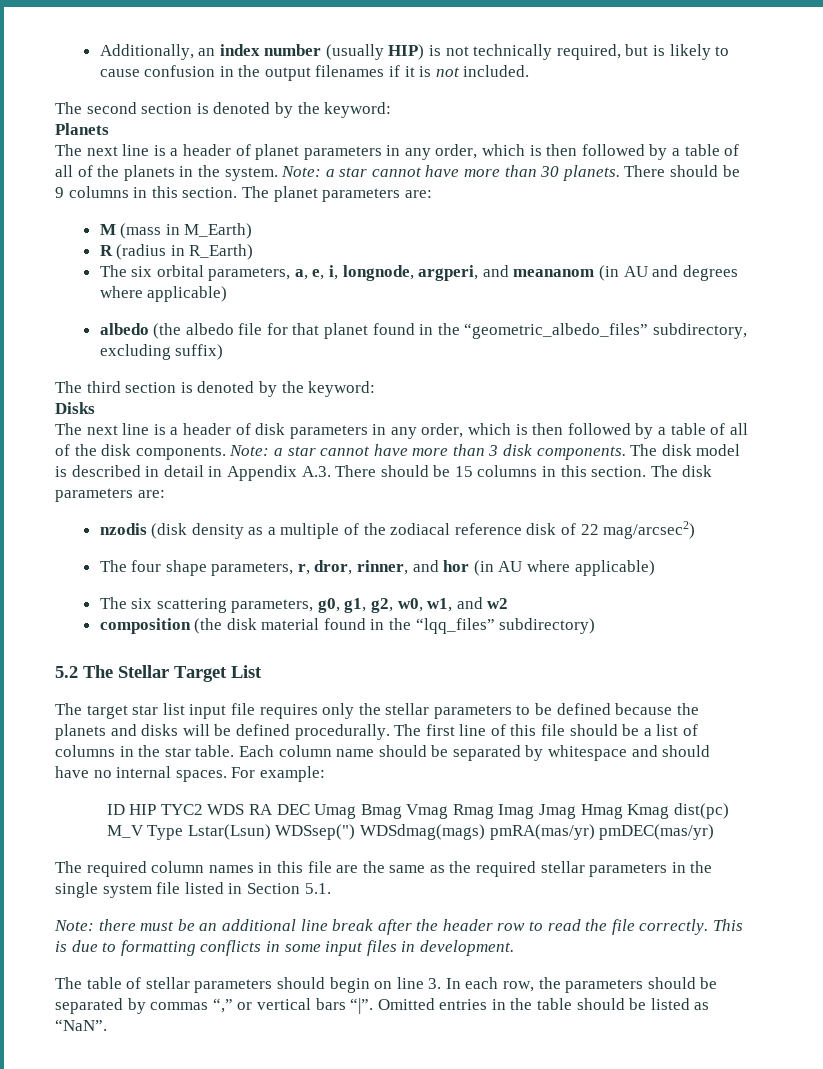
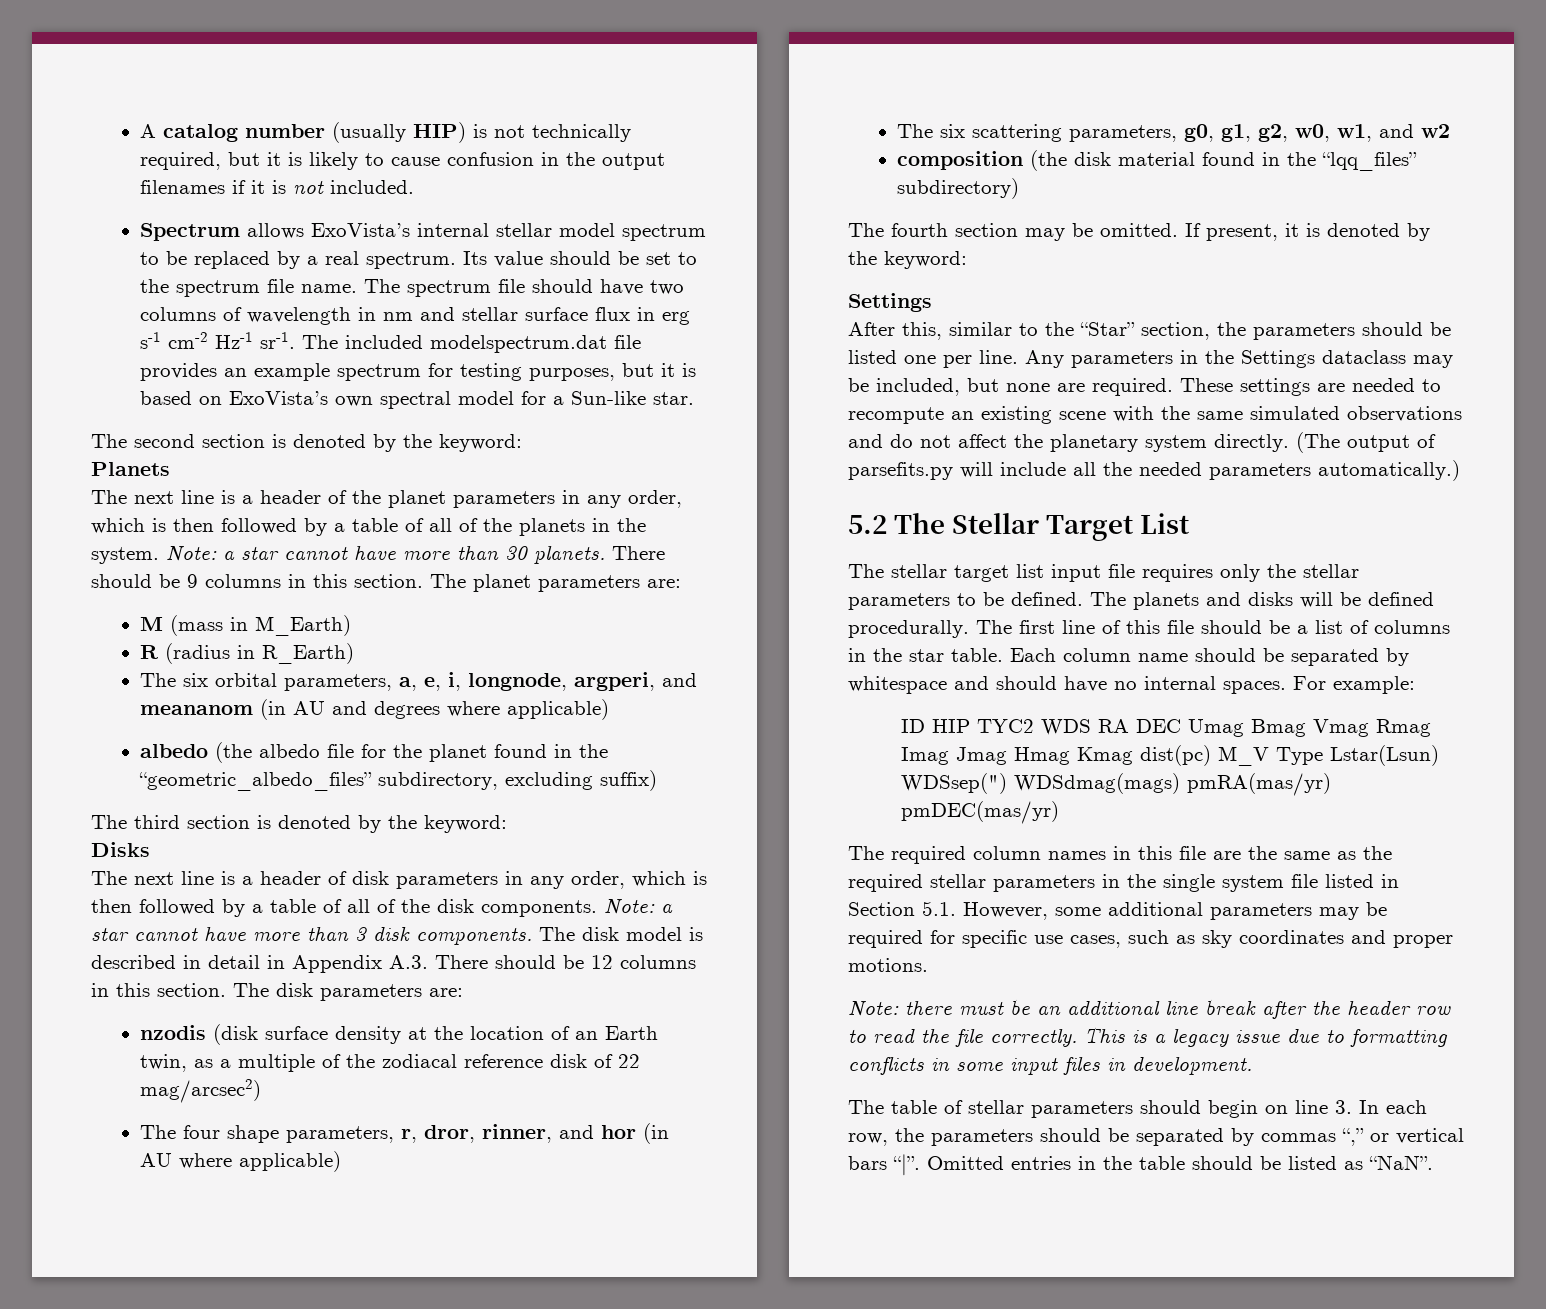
[99,44,260,60] Additionally, an index -> [140,124,239,142] A catalog
(649, 50) none -> [267,152,282,166] it
(530, 71) none -> [140,223,707,241] [140,251,698,269] [140,279,685,297] [140,307,691,325] [140,332,642,353] [140,363,697,381] [140,391,695,409] // Spectrum allows ExoVista’s internal stellar model spectrum to be replaced by a real spectrum. Its value should be set to the spectrum file name. The spectrum file should have two columns of wavelength in nm and stellar surface flux in erg s-1 cm-2 Hz-1 sr-1. The included modelspectrum.dat file provides an example spectrum for testing purposes, but it is based on ExoVista’s own spectral model for a Sun-like star.
(251, 150) none -> [352,490,381,504] the
[292,323,320,335] that -> [393,744,423,758] the
[454,466,473,477] 15 -> [591,955,613,969] 12
[191,523,244,539] density -> [265,1026,659,1044] [140,1054,188,1072] surface density at the location of an Earth twin,
(596, 626) none -> [848,223,1430,241] [848,251,967,269] [848,293,932,312] [848,322,1451,340] [848,350,1453,368] [848,378,1441,396] [848,406,1462,424] [848,432,1436,453] [848,460,1460,481] // The fourth section may be omitted. If present, it is denoted by the keyword: // Settings // After this, similar to the “Star” section, the parameters should be listed one per line. Any parameters in the Settings dataclass may be included, but none are required. These settings are needed to recompute an existing scene with the same simulated observations and do not affect the planetary system directly. (The output of parsefits.py will include all the needed parameters automatically.)
[86,705,159,719] target star -> [891,564,1009,582] stellar target
[556,703,699,715] defined because the -> [1011,592,1126,606] defined. The
(331, 888) none -> [963,902,1387,920] [848,930,1453,948] [848,958,928,972] However, some additional parameters may be required for specific use cases, such as sky coordinates and proper motions.
(67, 946) none -> [1154,1028,1280,1047] a legacy issue

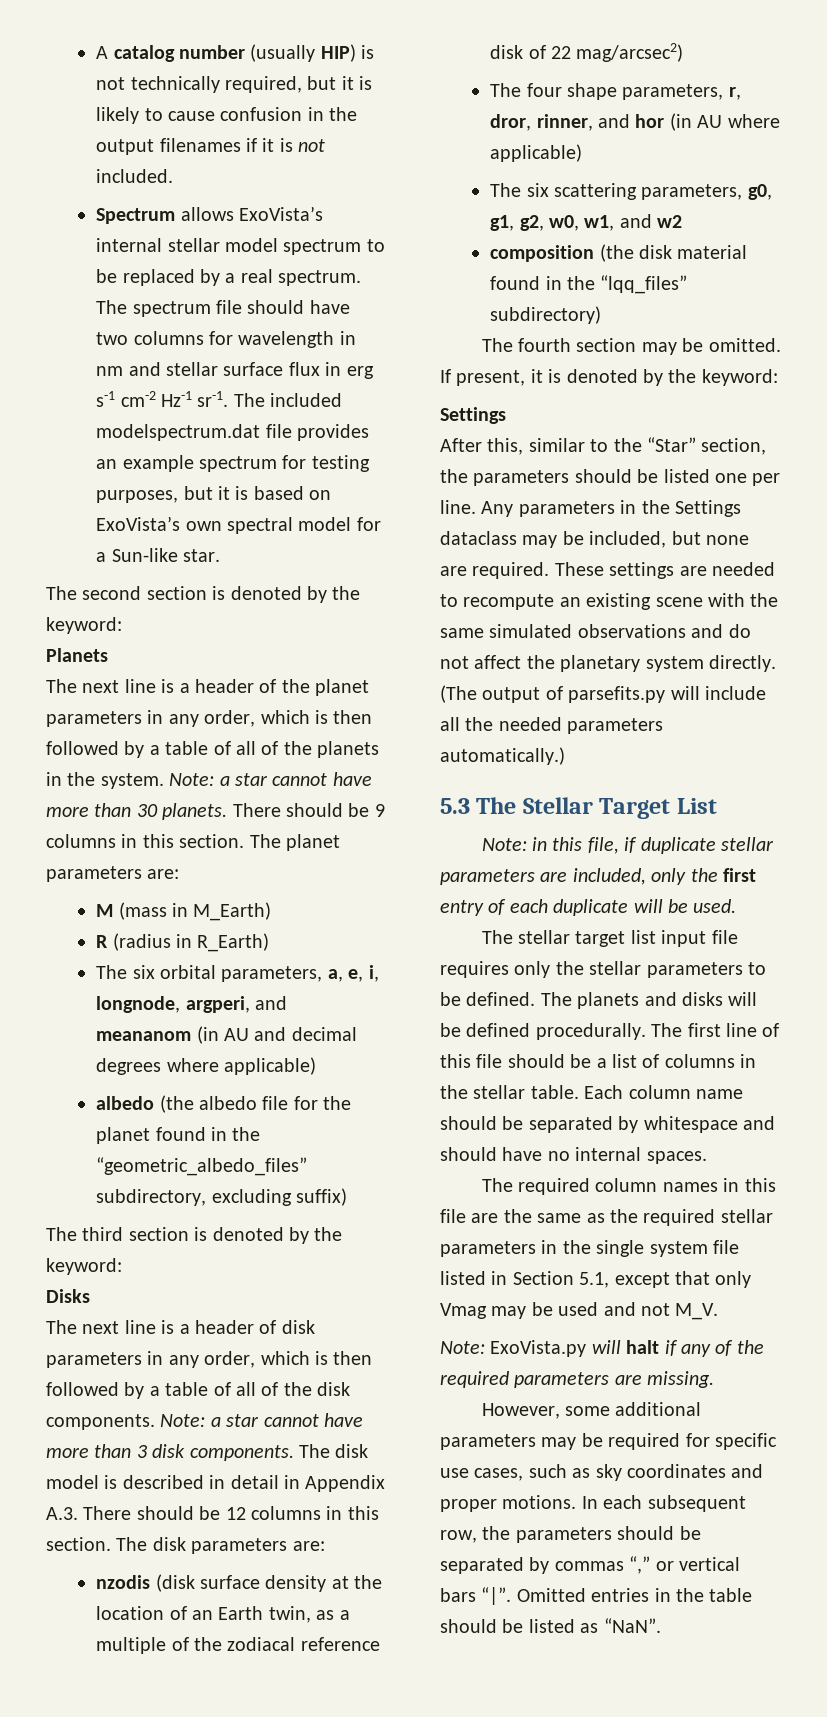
[463,251,698,267] [140,279,358,297] Its value should be set to the spectrum file name. -> (362, 278) none
[223,307,243,321] of -> [208,331,233,345] for
(368, 708) none -> [291,1027,357,1041] decimal
[848,515,887,534] 5.2 -> [440,798,470,814] 5.3
(1191, 523) none -> [481,837,774,854] [440,868,756,885] [440,899,737,916] // Note: in this file, if duplicate stellar parameters are included, only the first entry of each duplicate will be used.
[909,649,944,662] star -> [473,1085,526,1099] stellar
[1293,676,1415,694] [901,719,1432,737] [901,745,1440,766] [901,773,1332,796] [901,801,1060,824] For example: // ID HIP TYC2 WDS RA DEC Umag Bmag Vmag Rmag Imag Jmag Hmag Kmag dist(pc) M_V Type Lstar(Lsun) WDSsep(") WDSdmag(mags) pmRA(mas/yr) pmDEC(mas/yr) -> (707, 1157) none
[922,901,956,916] 5.1. -> [579,1271,752,1288] [440,1302,719,1320] [440,1340,764,1357] [440,1371,715,1388] 5.1, except that only Vmag may be used and not M_V. // Note: ExoVista.py will halt if any of the required parameters are missing. //
[848,999,1451,1019] [848,1027,1448,1047] [848,1056,1252,1075] [848,1100,1352,1118] // Note: there must be an additional line break after the header row to read the file correctly. This is a legacy issue due to formatting conflicts in some input files in development. // The table of stellar parameters should begin on line 3. -> (577, 1502) none
(1427, 1107) none -> [647,1495,746,1512] subsequent

